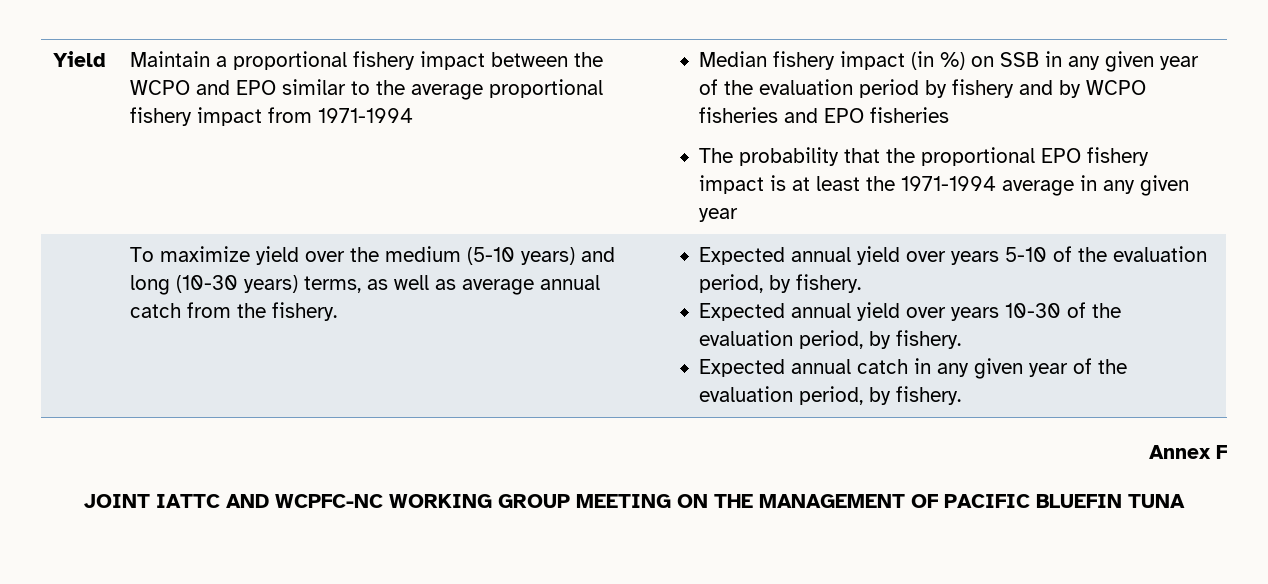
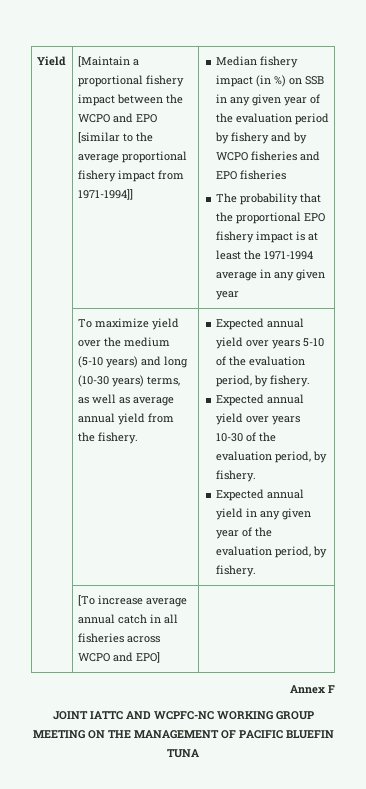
[129,51,210,67] Maintain -> [77,56,130,67] [Maintain
[281,79,346,95] similar -> [77,132,120,143] [similar
[317,108,413,123] 1971-1994 -> [77,189,133,200] 1971-1994]]
[129,303,181,318] catch -> [117,413,145,425] yield
[857,359,909,374] catch -> [215,508,243,520] yield
(962, 395) none -> [77,595,187,607] [77,614,178,624] [77,633,160,643] [77,652,160,663] // | [To increase average annual catch in all fisheries across WCPO and EPO] |

